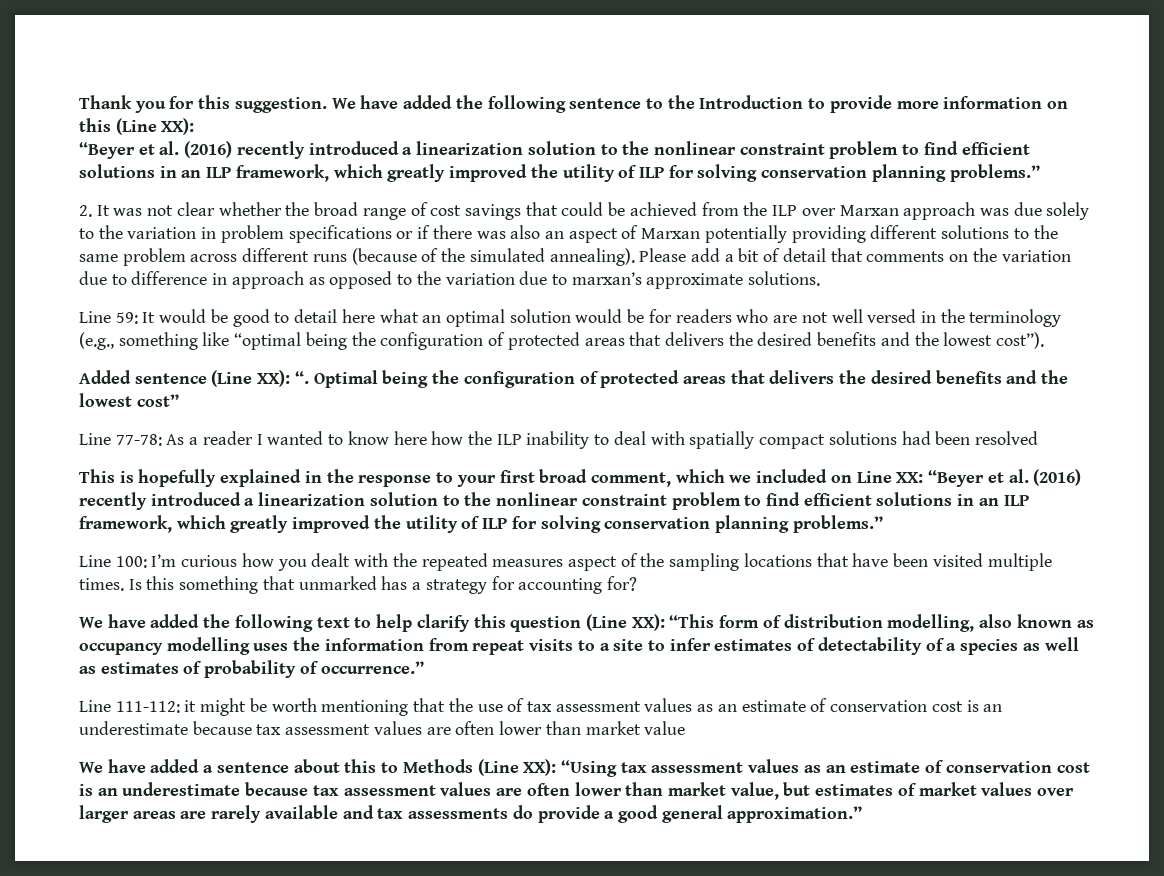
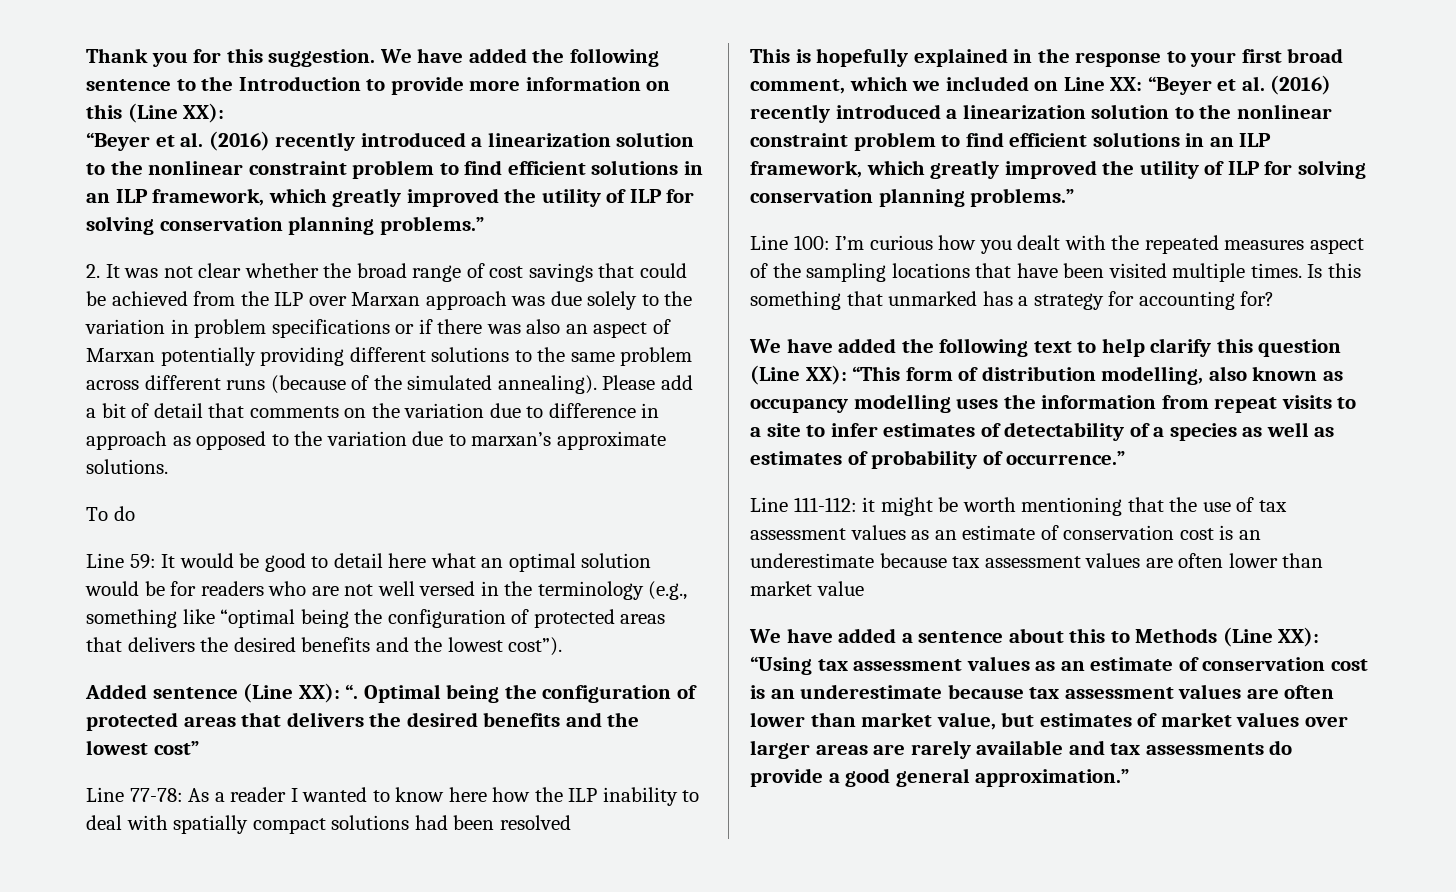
(821, 278) none -> [86,506,135,521] // To do

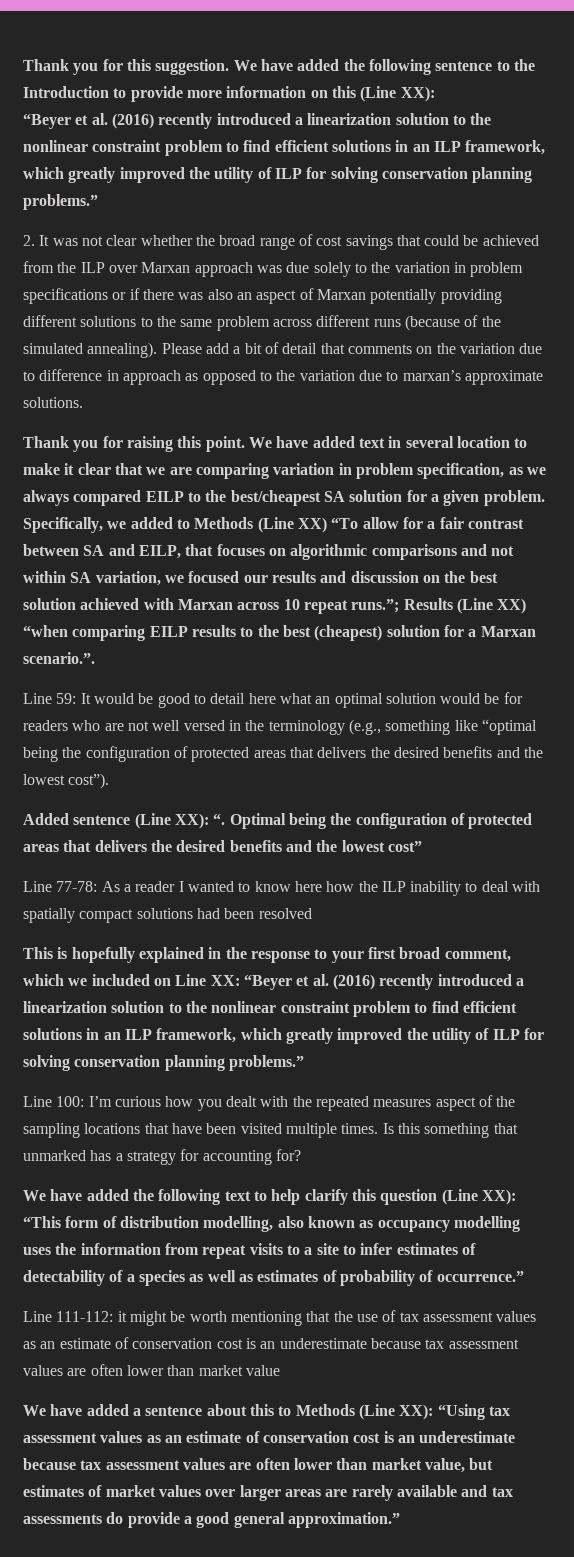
[86,506,135,521] To do -> [23,436,528,452] [23,463,546,479] [23,490,545,506] [23,517,524,533] [23,544,515,560] [23,571,498,586] [23,598,527,614] [23,625,536,641] [23,652,95,664] Thank you for raising this point. We have added text in several location to make it clear that we are comparing variation in problem specification, as we always compared EILP to the best/cheapest SA solution for a given problem. Specifically, we added to Methods (Line XX) “To allow for a fair contrast between SA and EILP, that focuses on algorithmic comparisons and not within SA variation, we focused our results and discussion on the best solution achieved with Marxan across 10 repeat runs.”; Results (Line XX) “when comparing EILP results to the best (cheapest) solution for a Marxan scenario.”.

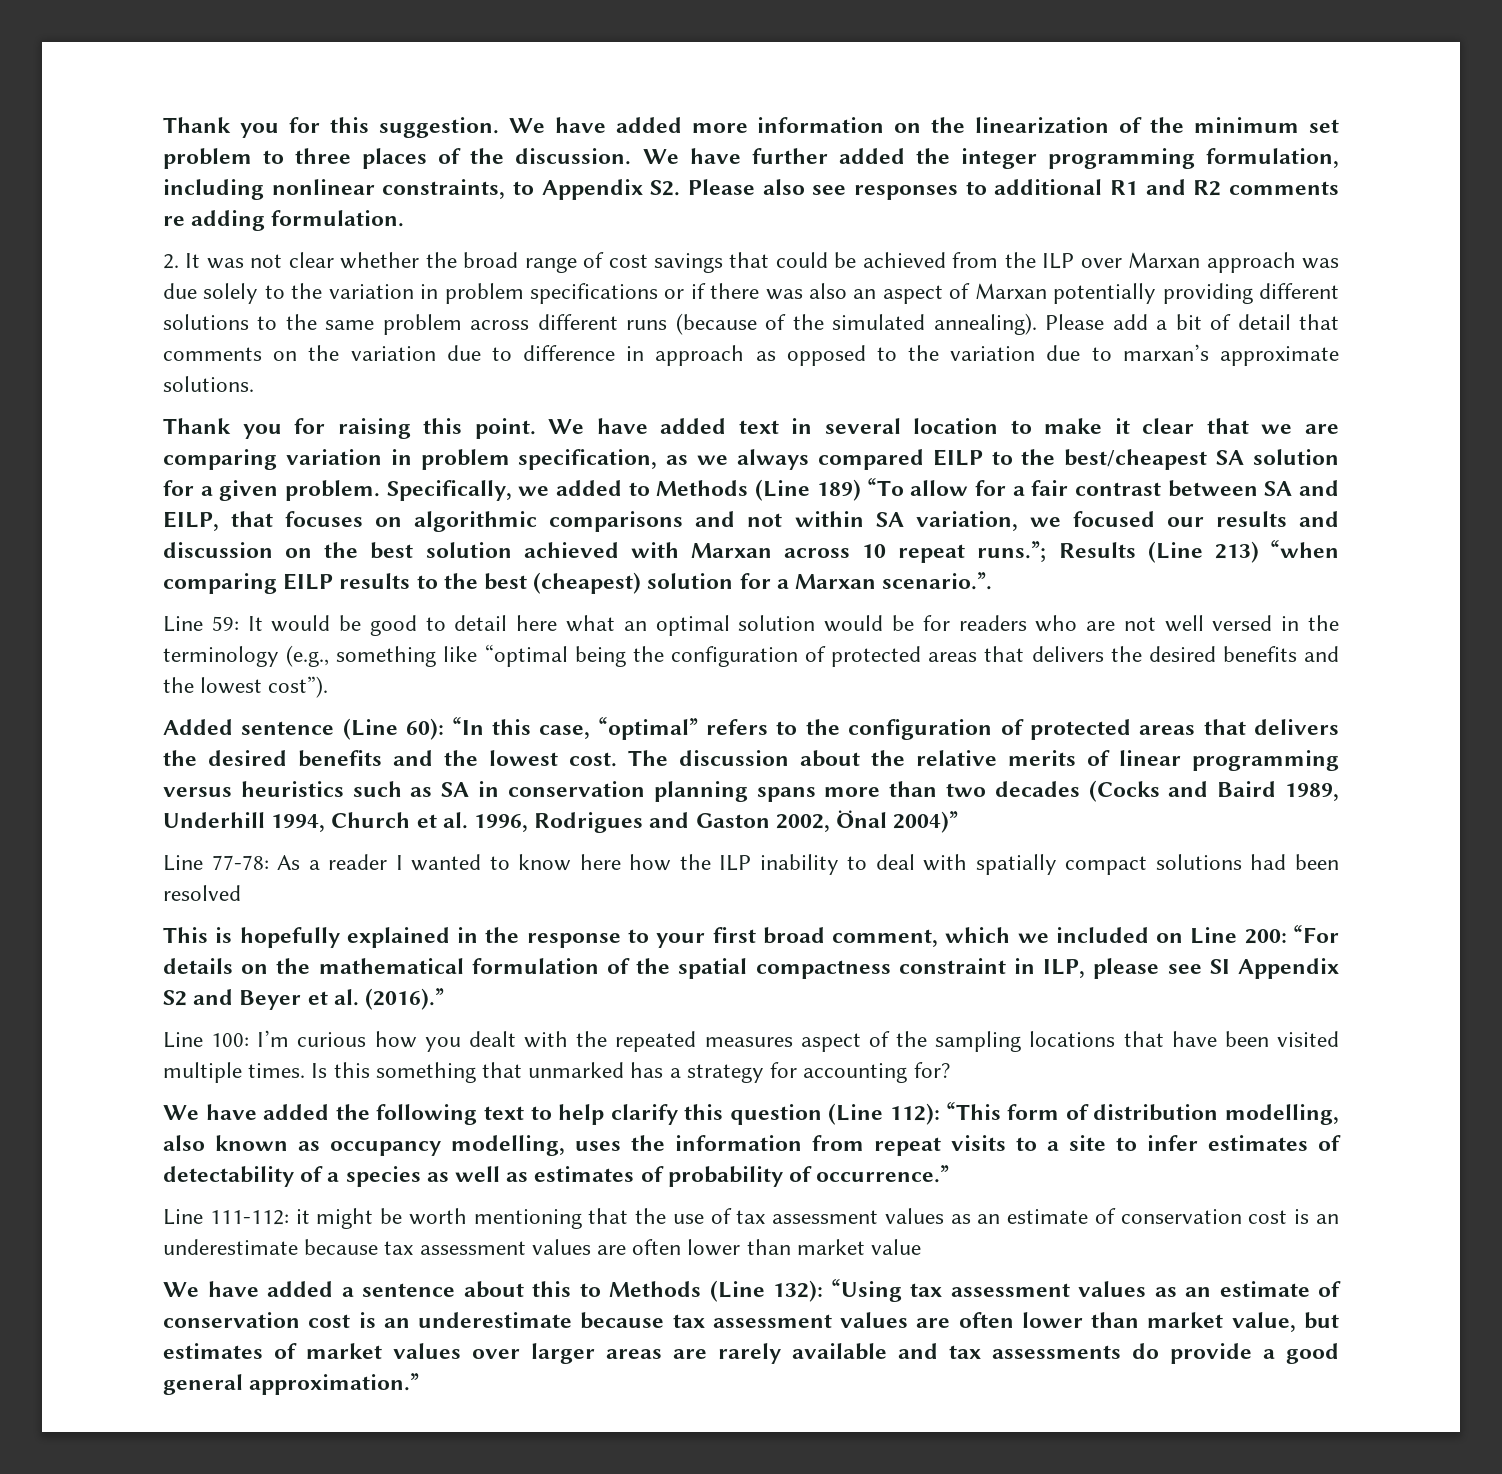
[343,59,535,75] [23,86,435,102] [23,113,492,129] [23,140,546,156] [23,167,533,183] [23,194,98,210] the following sentence to the Introduction to provide more information on this (Line XX): // “Beyer et al. (2016) recently introduced a linearization solution to the nonlinear constraint problem to find efficient solutions in an ILP framework, which greatly improved the utility of ILP for solving conservation planning problems.” -> [691,117,1339,134] [163,148,1339,169] [163,179,1339,200] [163,210,405,231] more information on the linearization of the minimum set problem to three places of the discussion. We have further added the integer programming formulation, including nonlinear constraints, to Appendix S2. Please also see responses to additional R1 and R2 comments re adding formulation.
[297,517,327,533] XX) -> [816,479,861,501] 189)
[497,598,527,614] XX) -> [1214,541,1259,563] 213)
[174,813,326,829] XX): “. Optimal being -> [406,717,798,740] 60): “In this case, “optimal” refers to
[387,841,422,852] cost” -> [569,750,1339,771] [163,780,1339,802] [163,810,959,833] cost. The discussion about the relative merits of linear programming versus heuristics such as SA in conservation planning spans more than two decades (Cocks and Baird 1989, Underhill 1994, Church et al. 1996, Rodrigues and Gaston 2002, Önal 2004)”
[210,974,524,990] [23,1001,517,1017] [23,1028,544,1044] [23,1055,304,1071] XX: “Beyer et al. (2016) recently introduced a linearization solution to the nonlinear constraint problem to find efficient solutions in an ILP framework, which greatly improved the utility of ILP for solving conservation planning problems.” -> [1244,925,1340,944] [163,958,1340,979] [163,988,445,1010] 200: “For details on the mathematical formulation of the spatial compactness constraint in ILP, please see SI Appendix S2 and Beyer et al. (2016).”
[481,1189,516,1205] XX): -> [890,1103,941,1125] 112):
[453,1216,520,1232] modelling -> [451,1135,565,1156] modelling,
[399,1404,434,1420] XX): -> [773,1280,823,1302] 132):

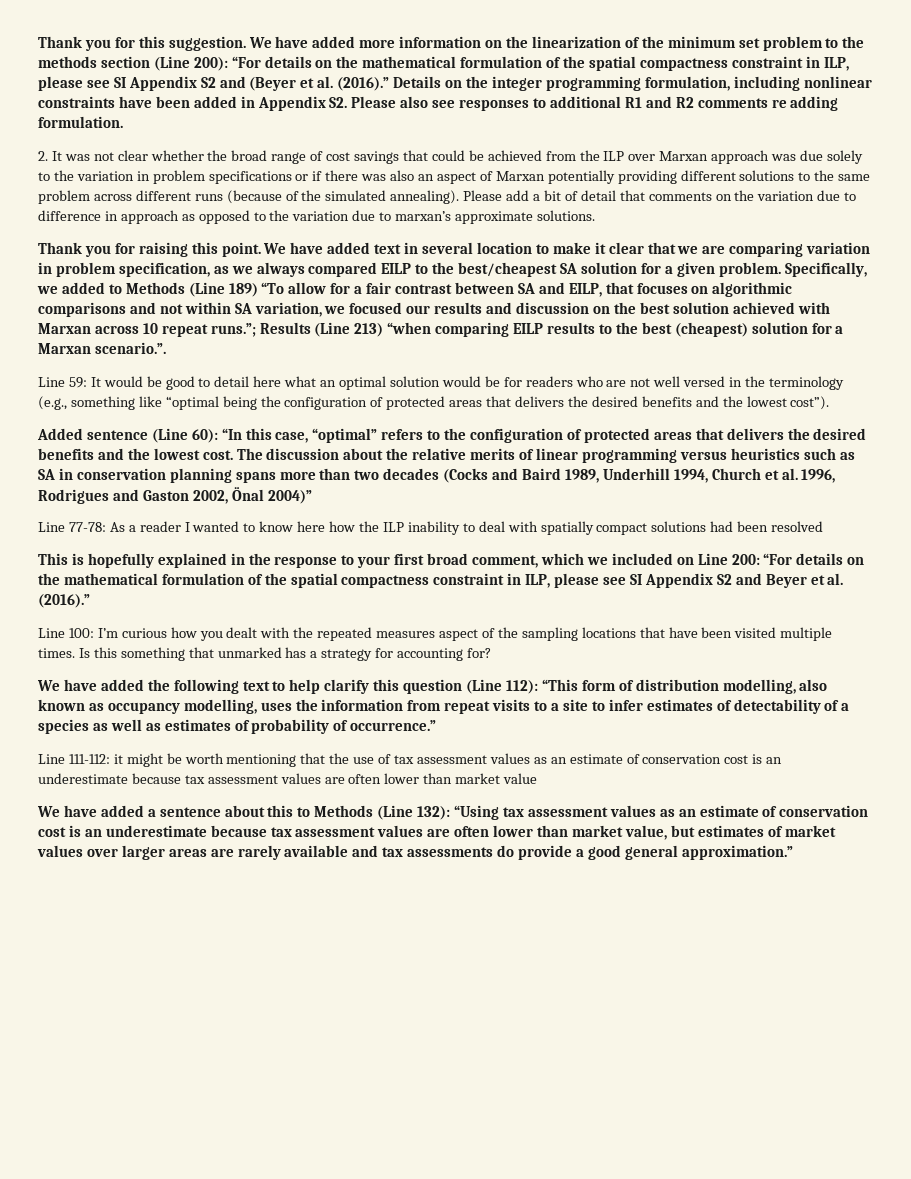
[295,148,905,169] three places of the discussion. We have further added -> [842,36,865,48] [38,56,849,71] [38,76,463,91] the methods section (Line 200): “For details on the mathematical formulation of the spatial compactness constraint in ILP, please see SI Appendix S2 and (Beyer et al. (2016).” Details on
[382,179,534,199] constraints, to -> [38,96,255,108] constraints have been added in

